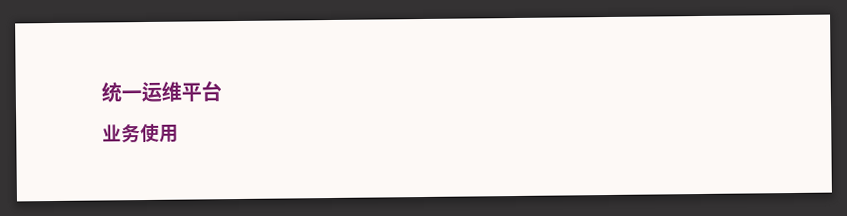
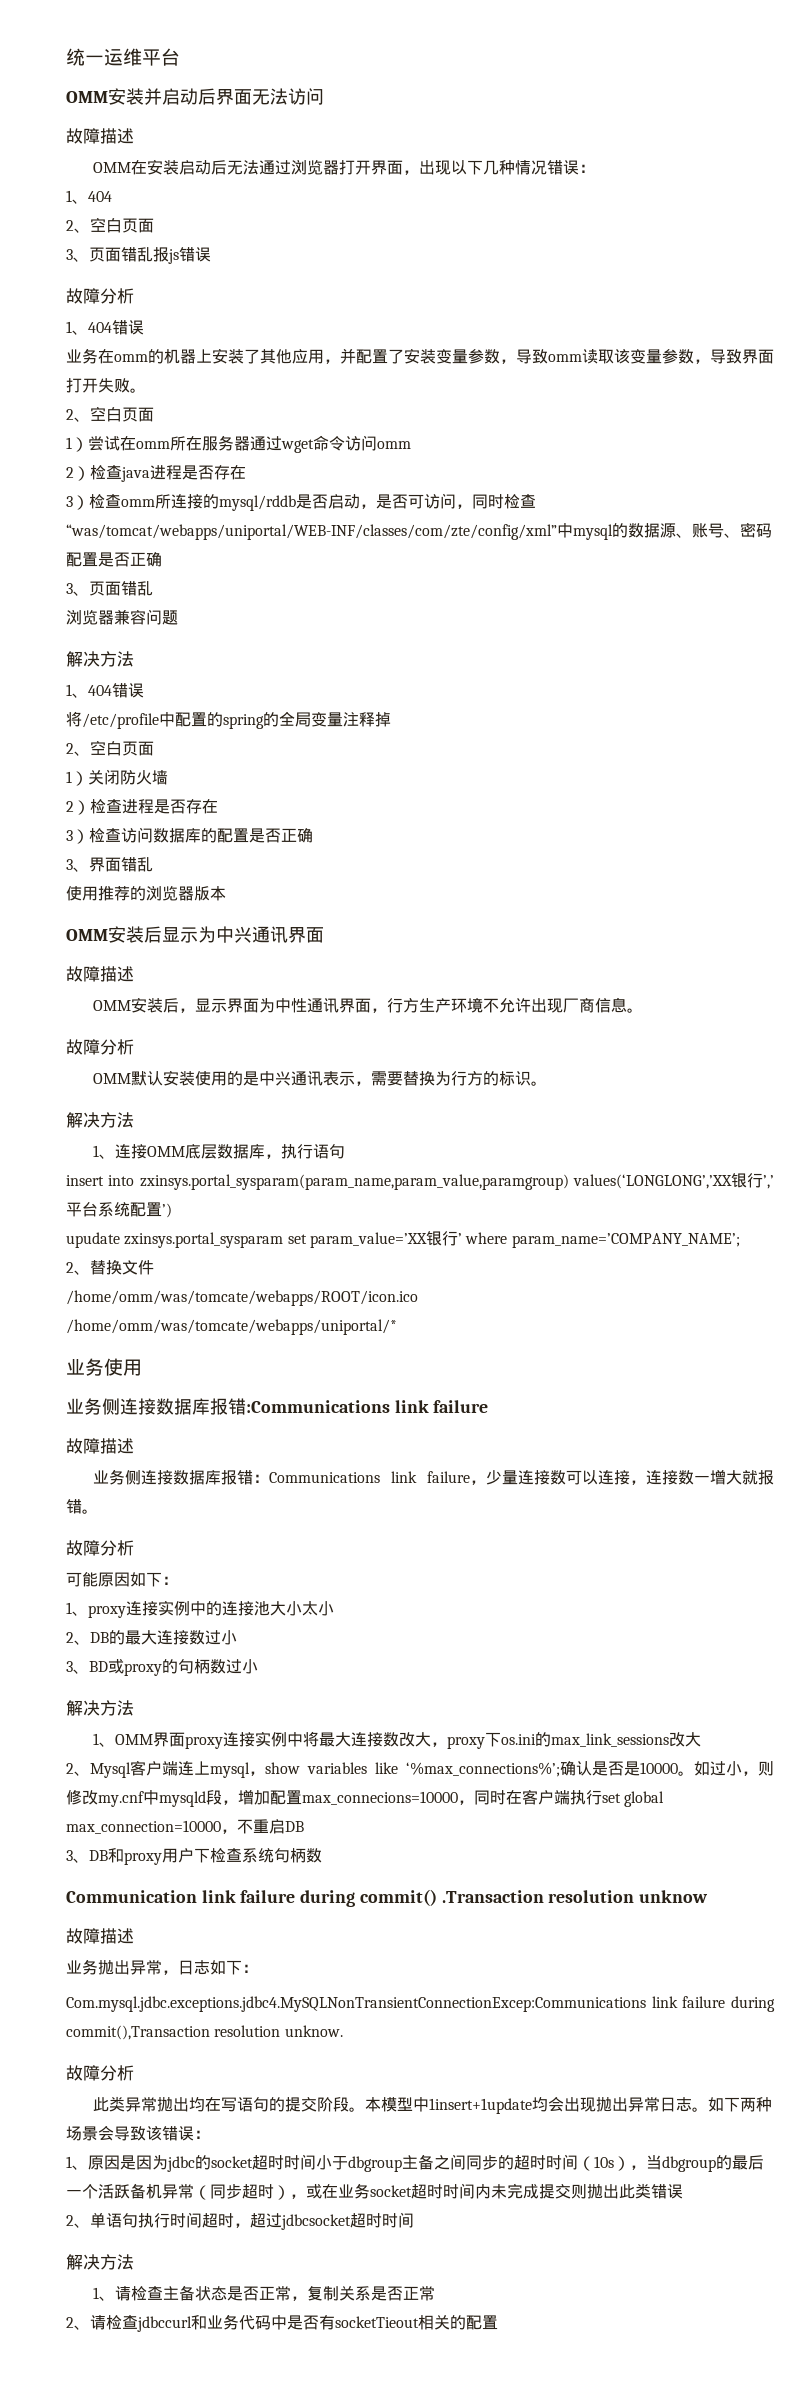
[102,123,179,143] 业务使用 -> [66,88,324,105] [66,128,134,144] [92,159,595,175] [66,190,112,204] [66,217,154,233] [66,247,211,264] [66,288,134,304] [66,320,144,335] [66,348,774,364] [66,378,146,393] [66,406,154,422] [66,435,411,453] [66,465,246,482] [66,493,536,511] [66,522,772,540] [66,552,162,567] [66,581,153,596] [66,609,178,625] [66,651,134,667] [66,683,144,698] [66,711,391,729] [66,740,154,756] [66,769,168,786] [66,799,218,815] [66,827,313,844] [66,857,153,872] [66,885,226,901] [66,926,324,943] [66,966,134,982] [92,997,643,1013] [66,1039,134,1055] [92,1070,547,1086] [66,1112,134,1128] [92,1144,345,1159] [66,1173,774,1190] [66,1202,172,1218] [66,1231,740,1248] [66,1260,154,1275] [66,1290,418,1306] [66,1319,397,1335] [66,1358,142,1376] [66,1398,489,1415] [66,1438,134,1454] [92,1469,774,1485] [66,1499,98,1514] [66,1540,134,1556] [66,1572,178,1587] [66,1600,334,1618] [66,1630,237,1645] [66,1659,258,1676] [66,1700,134,1716] [92,1731,701,1749] [66,1760,774,1778] [66,1789,665,1807] [66,1819,304,1834] [66,1848,322,1865] [66,1889,709,1907] [66,1928,134,1944] [66,1959,258,1975] [66,1996,775,2012] [66,2025,343,2040] [66,2065,134,2081] [92,2096,772,2114] [66,2125,210,2141] [66,2154,764,2172] [66,2183,683,2200] [66,2212,414,2230] [66,2254,134,2270] [92,2285,435,2301] [66,2314,498,2332] OMM安装并启动后界面无法访问 // 故障描述 // OMM在安装启动后无法通过浏览器打开界面，出现以下几种情况错误： // 1、404 // 2、空白页面 // 3、页面错乱报js错误 // 故障分析 // 1、404错误 // 业务在omm的机器上安装了其他应用，并配置了安装变量参数，导致omm读取该变量参数，导致界面打开失败。 // 2、空白页面 // 1）尝试在omm所在服务器通过wget命令访问omm // 2）检查java进程是否存在 // 3）检查omm所连接的mysql/rddb是否启动，是否可访问，同时检查“was/tomcat/webapps/uniportal/WEB-INF/classes/com/zte/config/xml”中mysql的数据源、账号、密码配置是否正确 // 3、页面错乱 // 浏览器兼容问题 // 解决方法 // 1、404错误 // 将/etc/profile中配置的spring的全局变量注释掉 // 2、空白页面 // 1）关闭防火墙 // 2）检查进程是否存在 // 3）检查访问数据库的配置是否正确 // 3、界面错乱 // 使用推荐的浏览器版本 // OMM安装后显示为中兴通讯界面 // 故障描述 // OMM安装后，显示界面为中性通讯界面，行方生产环境不允许出现厂商信息。 // 故障分析 // OMM默认安装使用的是中兴通讯表示，需要替换为行方的标识。 // 解决方法 // 1、连接OMM底层数据库，执行语句 // insert into zxinsys.portal_sysparam(param_name,param_value,paramgroup) values(‘LONGLONG’,’XX银行’,’平台系统配置’) // upudate zxinsys.portal_sysparam set param_value=’XX银行’ where param_name=’COMPANY_NAME’; // 2、替换文件 // /home/omm/was/tomcate/webapps/ROOT/icon.ico // /home/omm/was/tomcate/webapps/uniportal/* // 业务使用 // 业务侧连接数据库报错:Communications link failure // 故障描述 // 业务侧连接数据库报错：Communications link failure，少量连接数可以连接，连接数一增大就报错。 // 故障分析 // 可能原因如下： // 1、proxy连接实例中的连接池大小太小 // 2、DB的最大连接数过小 // 3、BD或proxy的句柄数过小 // 解决方法 // 1、OMM界面proxy连接实例中将最大连接数改大，proxy下os.ini的max_link_sessions改大 // 2、Mysql客户端连上mysql，show variables like ‘%max_connections%’;确认是否是10000。如过小，则修改my.cnf中mysqld段，增加配置max_connecions=10000，同时在客户端执行set global max_connection=10000，不重启DB // 3、DB和proxy用户下检查系统句柄数 // Communication link failure during commit() .Transaction resolution unknow // 故障描述 // 业务抛出异常，日志如下： // Com.mysql.jdbc.exceptions.jdbc4.MySQLNonTransientConnectionExcep:Communications link failure during commit(),Transaction resolution unknow. // 故障分析 // 此类异常抛出均在写语句的提交阶段。本模型中1insert+1update均会出现抛出异常日志。如下两种场景会导致该错误： // 1、原因是因为jdbc的socket超时时间小于dbgroup主备之间同步的超时时间（10s），当dbgroup的最后一个活跃备机异常（同步超时），或在业务socket超时时间内未完成提交则抛出此类错误 // 2、单语句执行时间超时，超过jdbcsocket超时时间 // 解决方法 // 1、请检查主备状态是否正常，复制关系是否正常 // 2、请检查jdbccurl和业务代码中是否有socketTieout相关的配置

